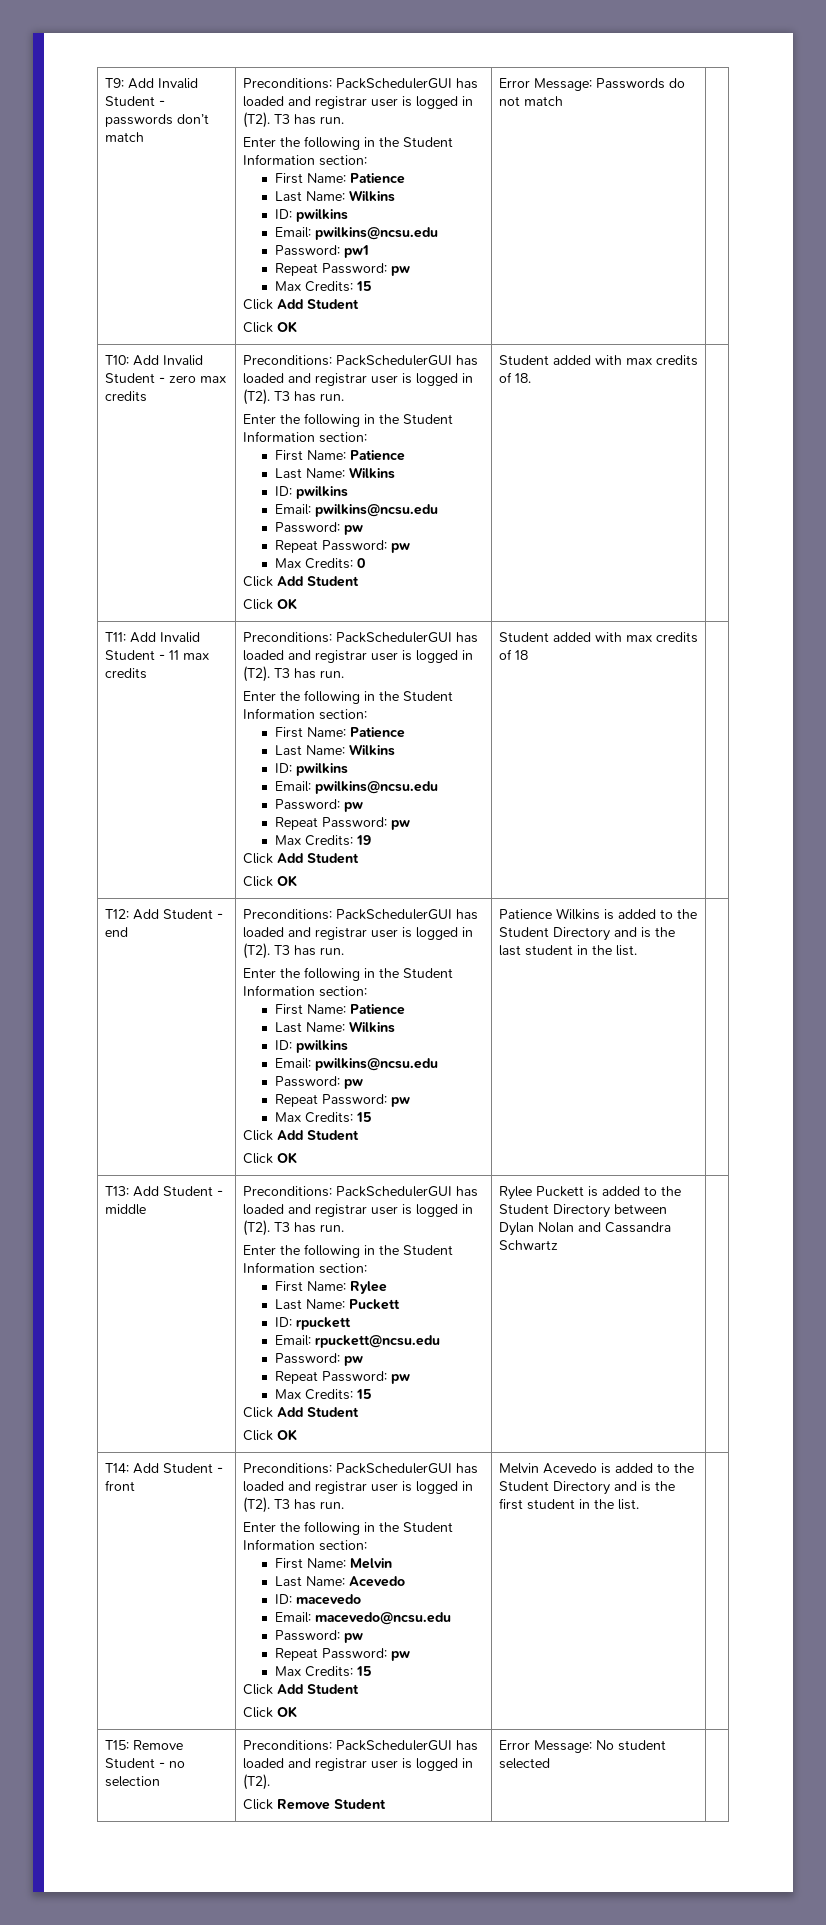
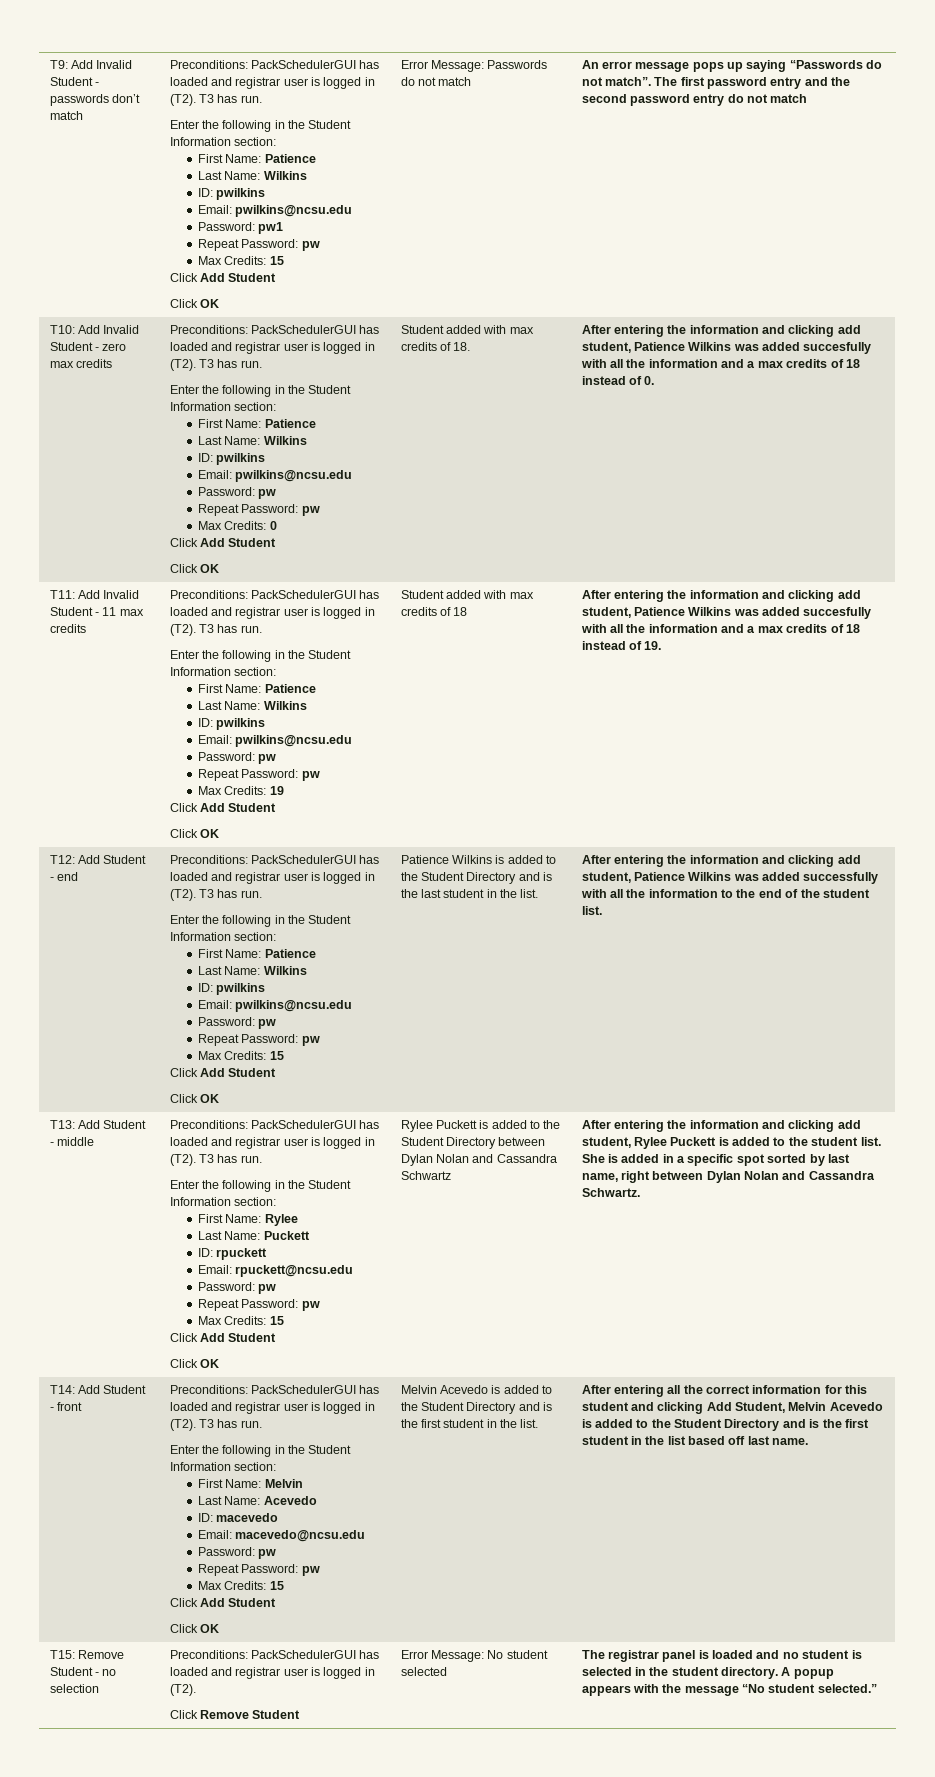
(563, 101) none -> [581,60,883,72] [581,77,851,89] [581,94,808,106] An error message pops up saying “Passwords do not match”. The first password entry and the second password entry do not match
(531, 378) none -> [581,325,861,337] [581,342,872,354] [580,359,860,368] [581,376,655,385] After entering the information and clicking add student, Patience Wilkins was added succesfully with all the information and a max credits of 18 instead of 0.
(528, 655) none -> [581,590,861,602] [581,607,872,619] [580,624,860,633] [581,641,662,650] After entering the information and clicking add student, Patience Wilkins was added succesfully with all the information and a max credits of 18 instead of 19.
(637, 950) none -> [581,855,861,867] [581,872,879,884] [580,889,870,898] [581,906,602,915] After entering the information and clicking add student, Patience Wilkins was added successfully with all the information to the end of the student list.
(558, 1245) none -> [581,1120,861,1132] [581,1137,881,1149] [581,1154,850,1166] [581,1171,875,1183] [581,1188,640,1197] After entering the information and clicking add student, Rylee Puckett is added to the student list. She is added in a specific spot sorted by last name, right between Dylan Nolan and Cassandra Schwartz.
(639, 1504) none -> [581,1385,868,1397] [581,1402,883,1414] [581,1419,869,1431] [581,1436,809,1445] After entering all the correct information for this student and clicking Add Student, Melvin Acevedo is added to the Student Directory and is the first student in the list based off last name.
(550, 1763) none -> [581,1650,862,1662] [581,1667,834,1679] [581,1684,877,1696] The registrar panel is loaded and no student is selected in the student directory. A popup appears with the message “No student selected.”

